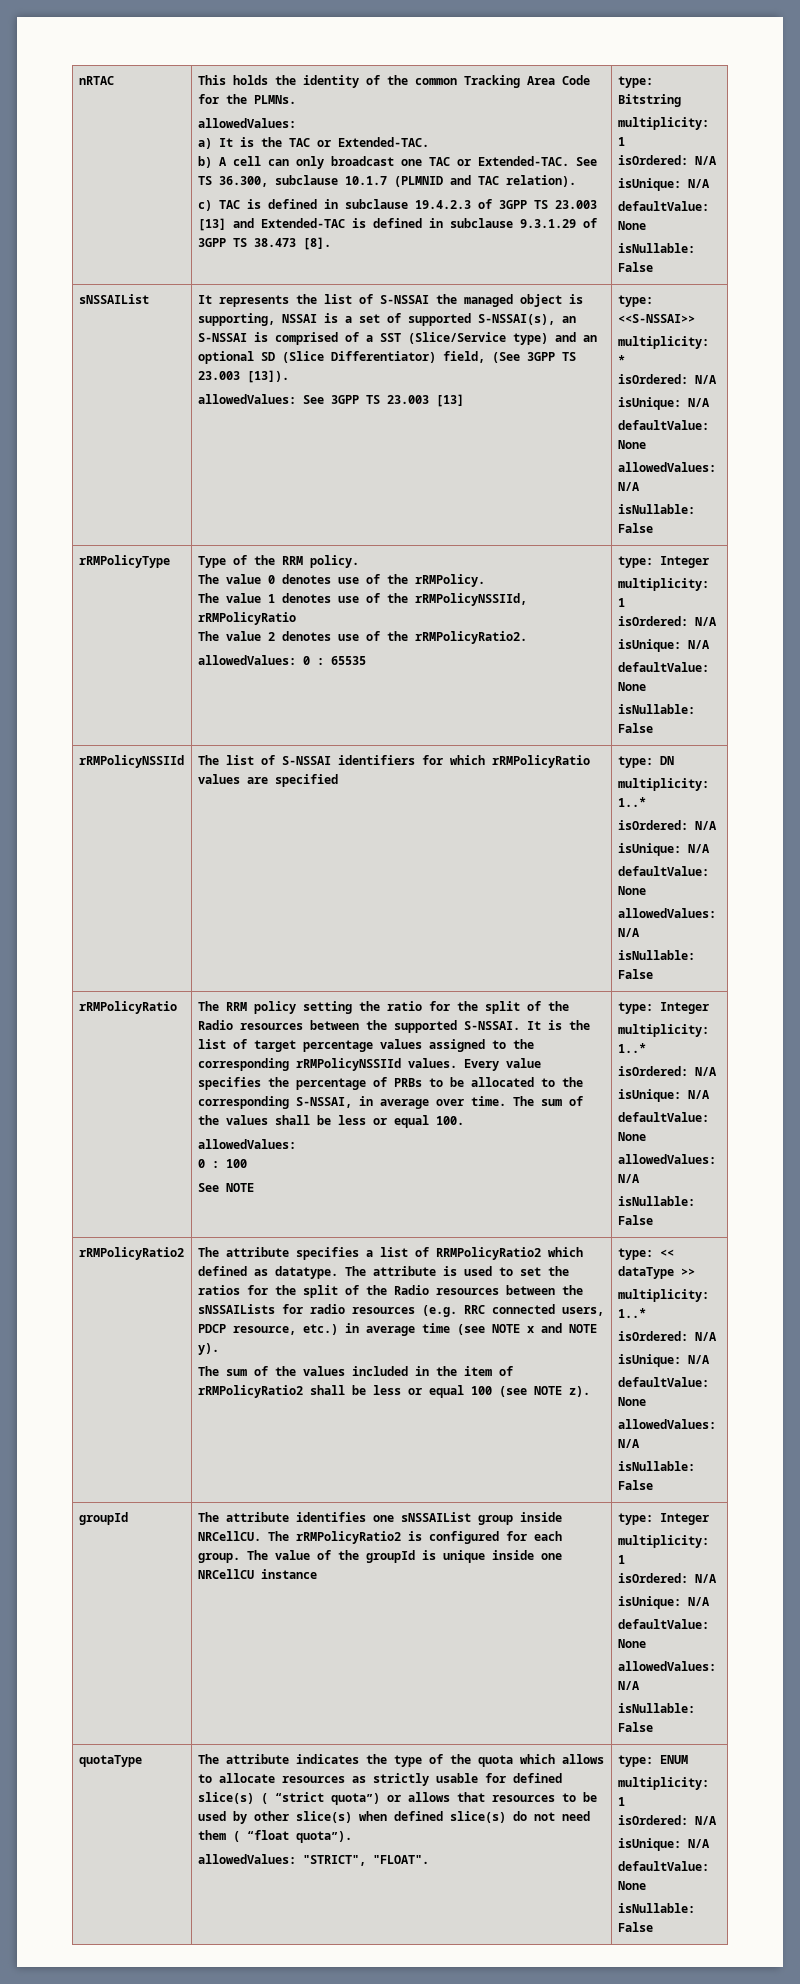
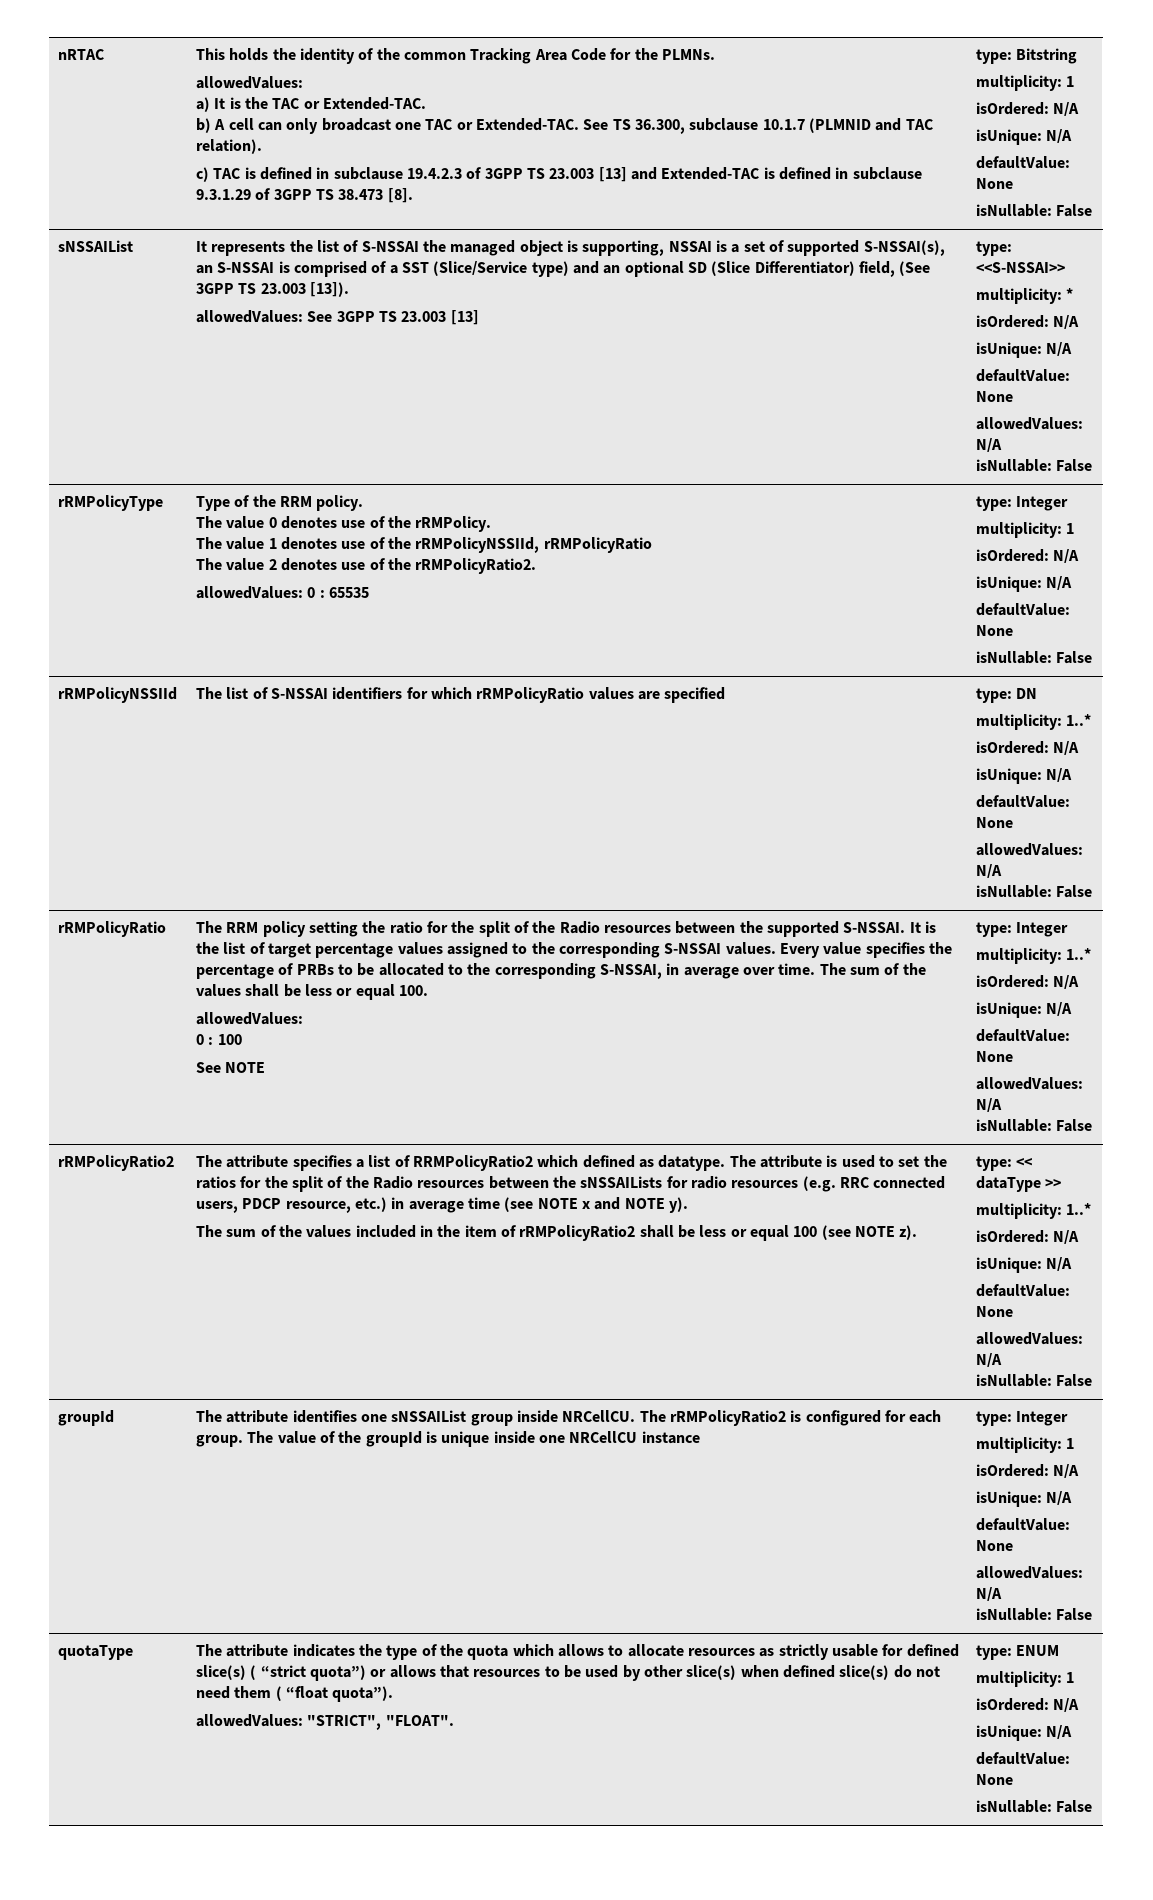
[295,1058,401,1071] rRMPolicyNSSIId -> [664,943,722,954] S-NSSAI

